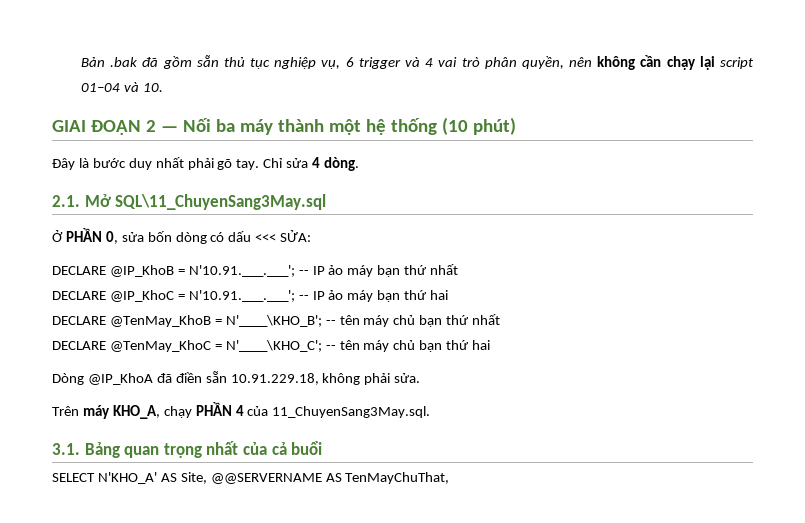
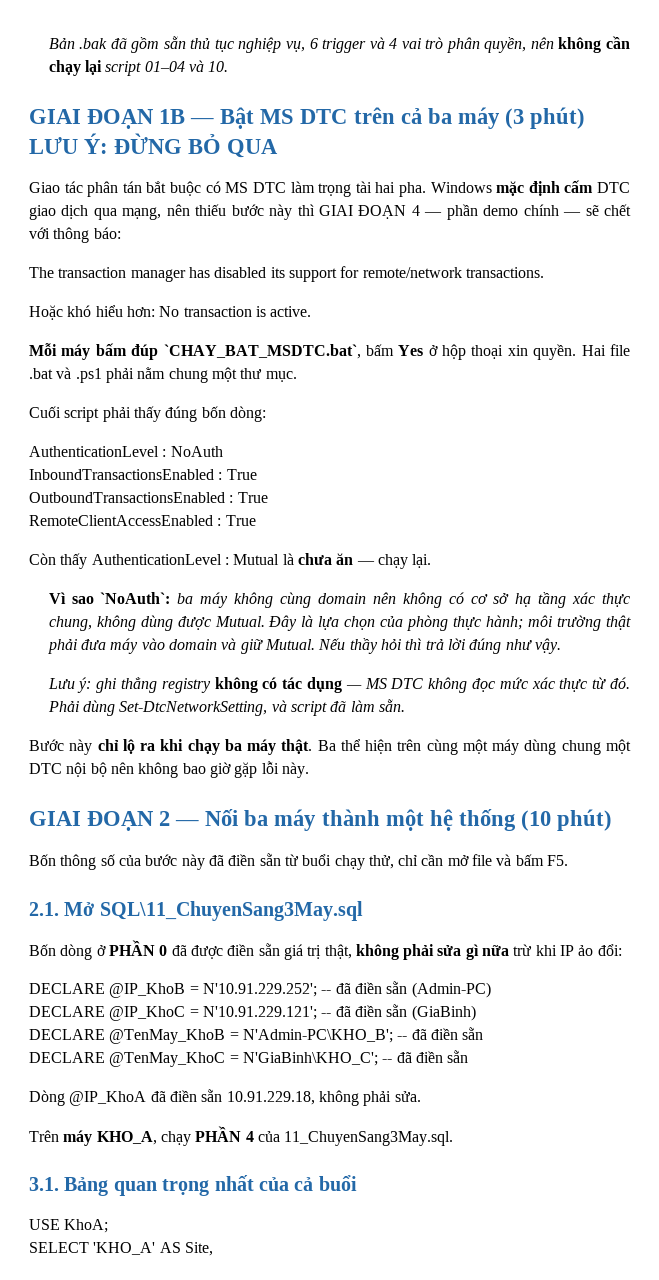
(163, 87) none -> [29,107,585,129] [29,133,279,158] [29,180,630,197] [29,204,632,220] [29,227,121,243] [29,266,544,282] [29,305,312,320] [29,343,630,360] [29,367,297,383] [29,406,266,422] [29,446,223,457] [29,469,257,480] [29,492,268,503] [29,515,256,526] [29,553,432,569] [48,592,630,608] [48,615,631,631] [47,638,561,654] [47,677,631,693] [47,699,405,716] [29,739,631,755] [29,761,309,778] // GIAI ĐOẠN 1B — Bật MS DTC trên cả ba máy (3 phút) LƯU Ý: ĐỪNG BỎ QUA // Giao tác phân tán bắt buộc có MS DTC làm trọng tài hai pha. Windows mặc định cấm DTC giao dịch qua mạng, nên thiếu bước này thì GIAI ĐOẠN 4 — phần demo chính — sẽ chết với thông báo: // The transaction manager has disabled its support for remote/network transactions. // Hoặc khó hiểu hơn: No transaction is active. // Mỗi máy bấm đúp `CHAY_BAT_MSDTC.bat`, bấm Yes ở hộp thoại xin quyền. Hai file .bat và .ps1 phải nằm chung một thư mục. // Cuối script phải thấy đúng bốn dòng: // AuthenticationLevel : NoAuth // InboundTransactionsEnabled : True // OutboundTransactionsEnabled : True // RemoteClientAccessEnabled : True // Còn thấy AuthenticationLevel : Mutual là chưa ăn — chạy lại. // Vì sao `NoAuth`: ba máy không cùng domain nên không có cơ sở hạ tầng xác thực chung, không dùng được Mutual. Đây là lựa chọn của phòng thực hành; môi trường thật phải đưa máy vào domain và giữ Mutual. Nếu thầy hỏi thì trả lời đúng như vậy. // Lưu ý: ghi thẳng registry không có tác dụng — MS DTC không đọc mức xác thực từ đó. Phải dùng Set-DtcNetworkSetting, và script đã làm sẵn. // Bước này chỉ lộ ra khi chạy ba máy thật. Ba thể hiện trên cùng một máy dùng chung một DTC nội bộ nên không bao giờ gặp lỗi này.
[52,157,360,171] [52,194,327,210] [52,228,312,244] [52,264,459,277] [52,290,449,302] [52,314,501,327] [52,340,491,352] Đây là bước duy nhất phải gõ tay. Chỉ sửa 4 dòng. // 2.1. Mở SQL\11_ChuyenSang3May.sql // Ở PHẦN 0, sửa bốn dòng có dấu <<< SỬA: // DECLARE @IP_KhoB = N'10.91.___.___'; -- IP ảo máy bạn thứ nhất // DECLARE @IP_KhoC = N'10.91.___.___'; -- IP ảo máy bạn thứ hai // DECLARE @TenMay_KhoB = N'____\KHO_B'; -- tên máy chủ bạn thứ nhất // DECLARE @TenMay_KhoC = N'____\KHO_C'; -- tên máy chủ bạn thứ hai -> [29,853,569,870] [29,901,363,921] [29,940,622,960] [29,981,491,998] [29,1004,476,1021] [29,1027,484,1044] [29,1050,469,1067] Bốn thông số của bước này đã điền sẵn từ buổi chạy thử, chỉ cần mở file và bấm F5. // 2.1. Mở SQL\11_ChuyenSang3May.sql // Bốn dòng ở PHẦN 0 đã được điền sẵn giá trị thật, không phải sửa gì nữa trừ khi IP ảo đổi: // DECLARE @IP_KhoB = N'10.91.229.252'; -- đã điền sẵn (Admin-PC) // DECLARE @IP_KhoC = N'10.91.229.121'; -- đã điền sẵn (GiaBinh) // DECLARE @TenMay_KhoB = N'Admin-PC\KHO_B'; -- đã điền sẵn // DECLARE @TenMay_KhoC = N'GiaBinh\KHO_C'; -- đã điền sẵn
(323, 448) none -> [29,1219,109,1233] // USE KhoA;
[97,472,157,484] N'KHO_A' -> [93,1242,156,1255] 'KHO_A'
[210,472,450,484] @@SERVERNAME AS TenMayChuThat, -> (213, 1249) none

